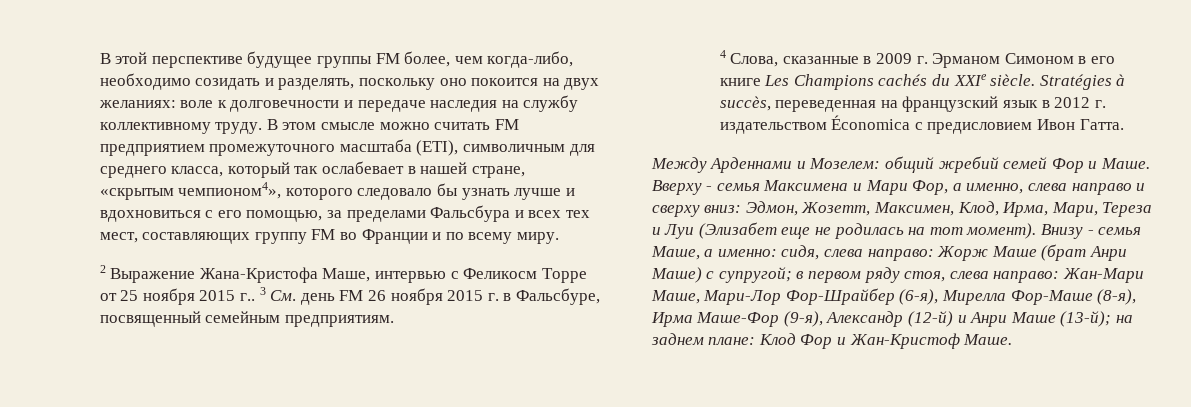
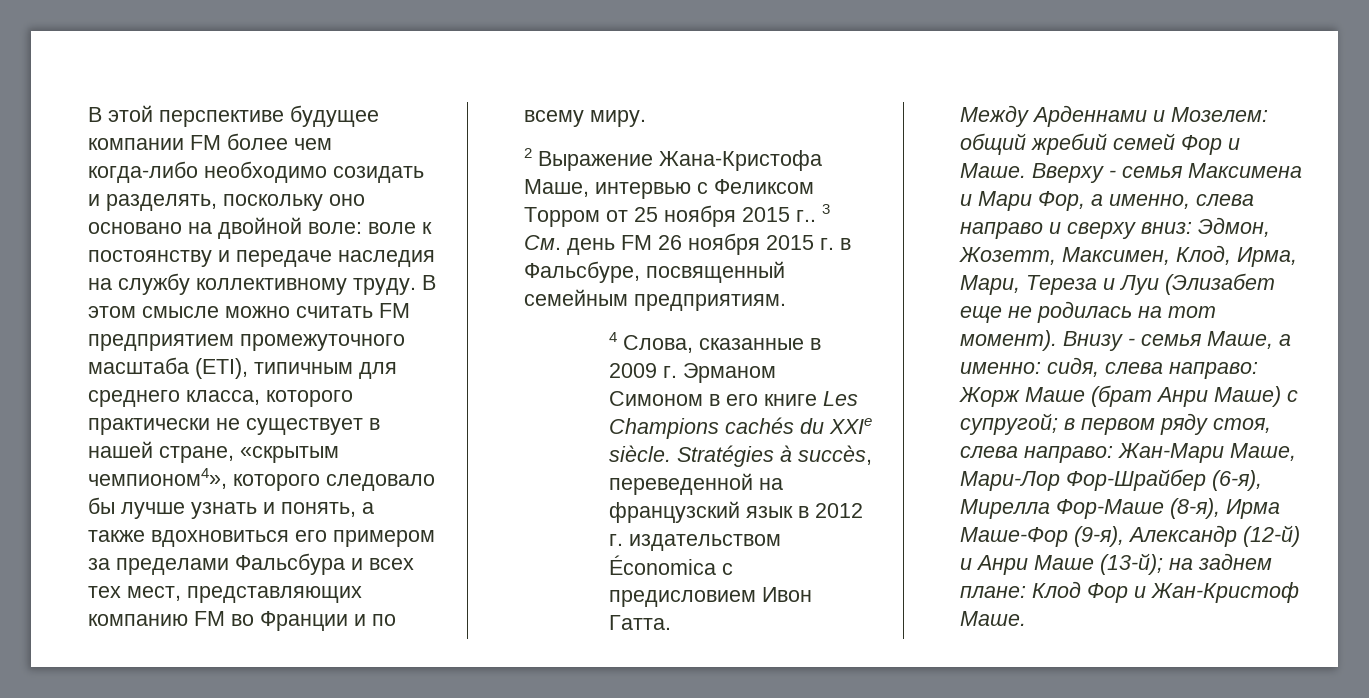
[317,51,574,68] группы FM более, чем когда-либо, -> [88,133,333,150] [88,161,199,183] компании FM более чем когда-либо
[471,78,600,90] [98,100,176,108] покоится на двух желаниях: -> [88,217,363,239] основано на двойной воле:
[230,100,340,112] долговечности -> [88,250,213,267] постоянству
[463,144,566,152] символичным -> [254,362,354,374] типичным
[227,161,405,178] который так ослабевает -> [266,390,354,407] [88,418,364,435] которого практически не существует
[461,188,575,200] [99,210,323,222] узнать лучше и вдохновиться с его помощью, -> [121,502,375,519] [88,530,436,547] лучше узнать и понять, а также вдохновиться его примером
[142,232,307,244] составляющих группу -> [187,586,363,603] [88,614,189,626] представляющих компанию
[463,268,587,283] Феликосм Торре -> [714,179,815,194] [524,207,601,227] Феликсом Торром
[775,100,877,112] переведенная -> [609,473,754,495] переведенной

